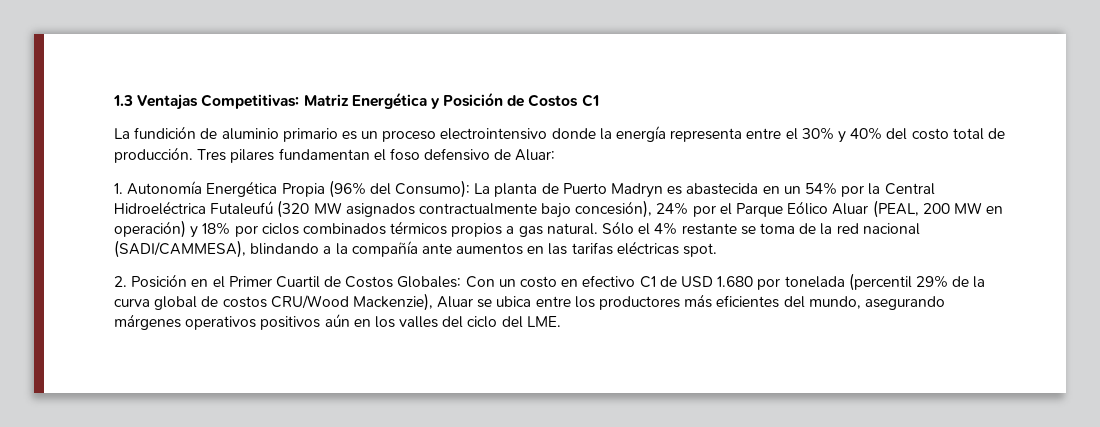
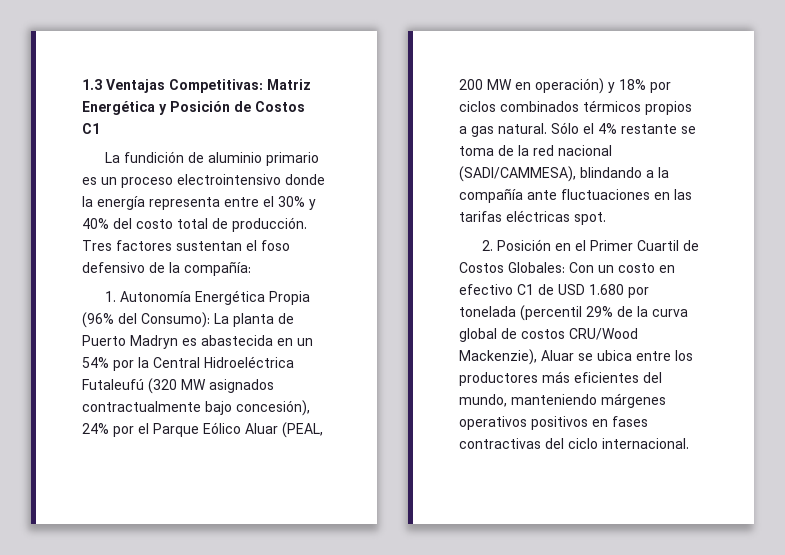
[230,148,370,163] pilares fundamentan -> [116,240,242,251] factores sustentan
[515,149,556,161] Aluar: -> [169,261,251,276] la compañía:
[456,243,524,255] aumentos -> [561,189,650,200] fluctuaciones
[864,296,945,310] asegurando -> [511,394,597,405] manteniendo
[324,314,561,328] aún en los valles del ciclo del LME. -> [592,416,648,427] [459,438,689,449] en fases contractivas del ciclo internacional.

